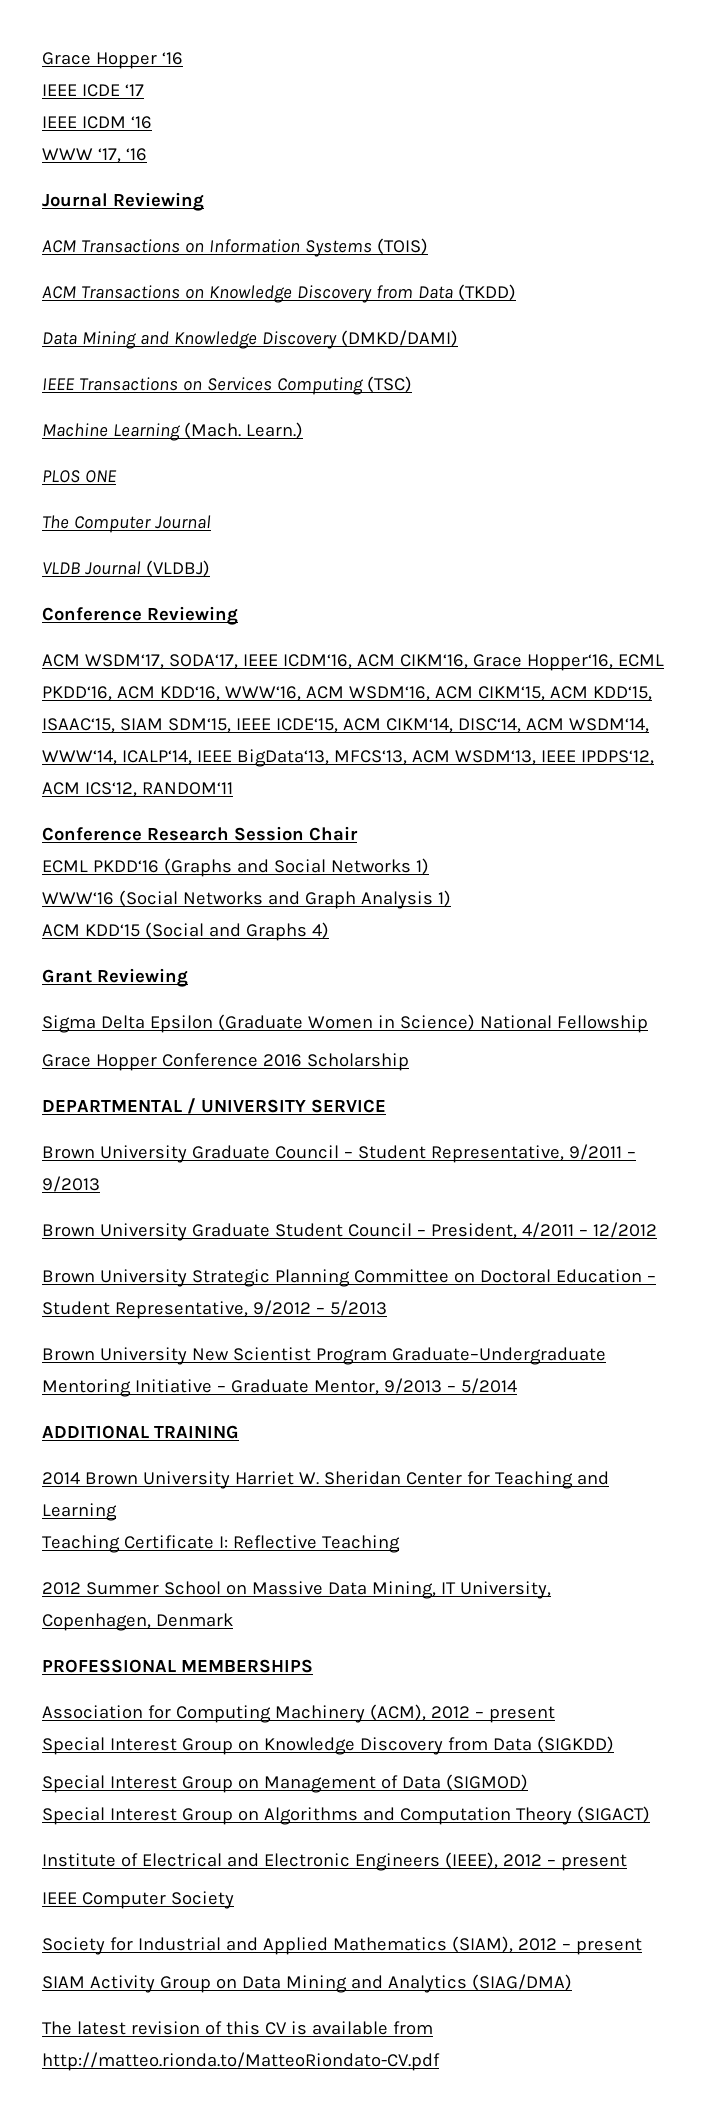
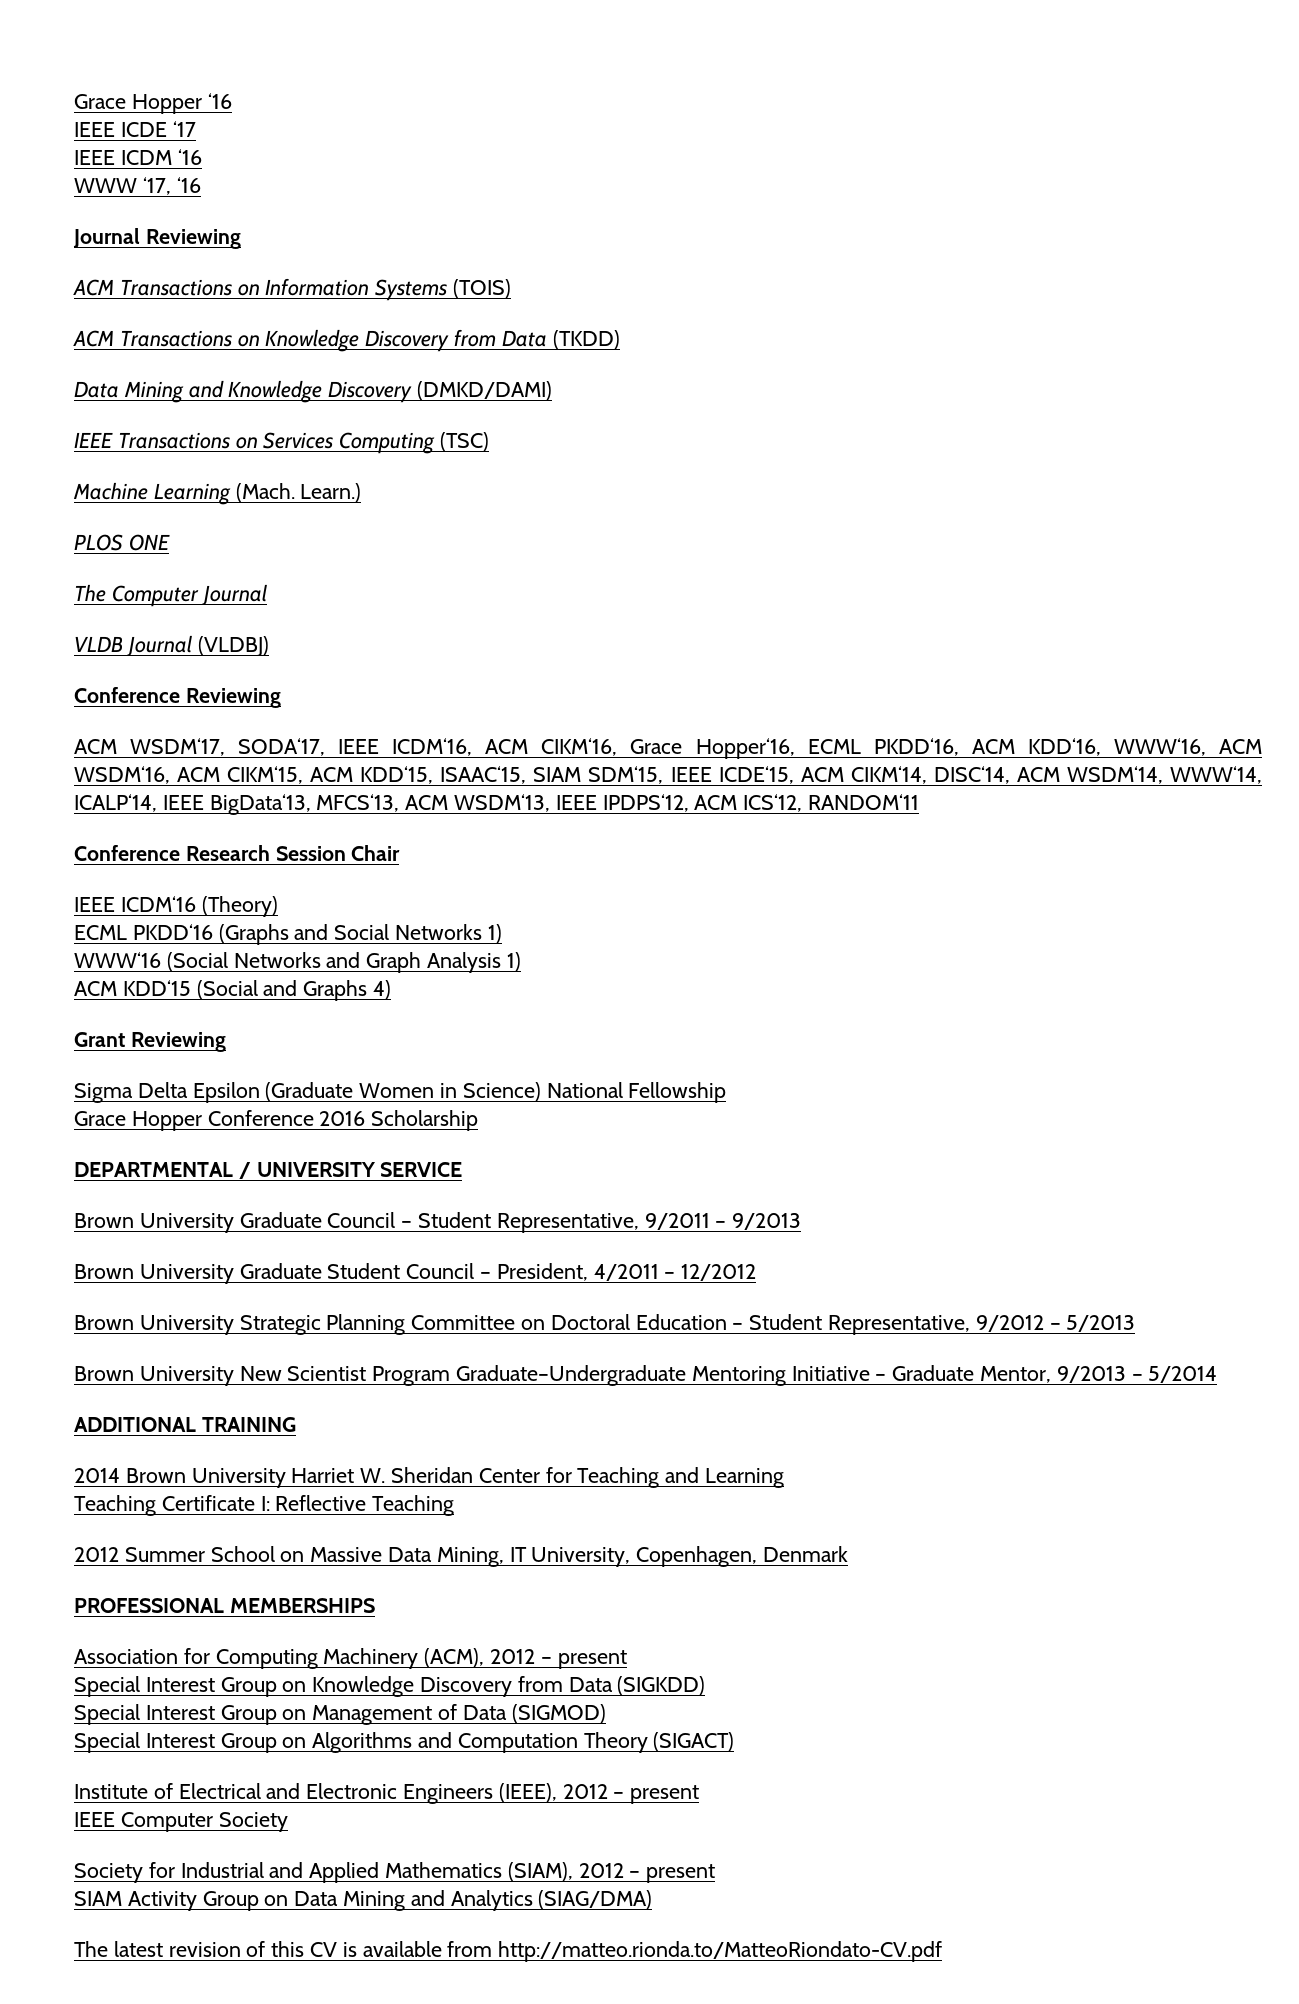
(358, 833) none -> [74,896,278,917] // IEEE ICDM‘16 (Theory)

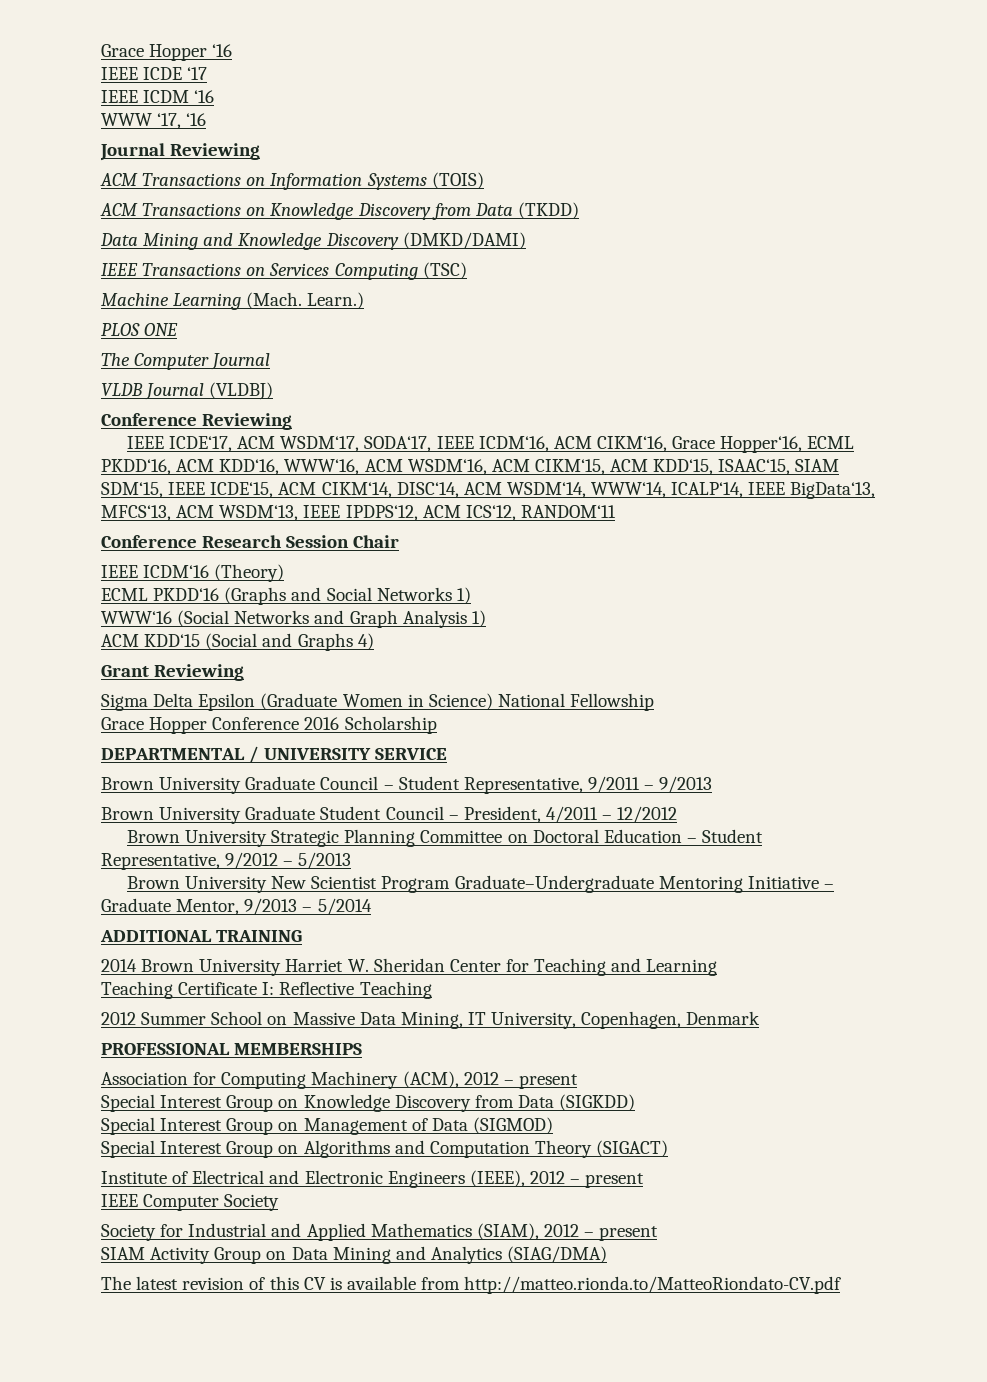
(281, 698) none -> [126,436,233,452] IEEE ICDE‘17,

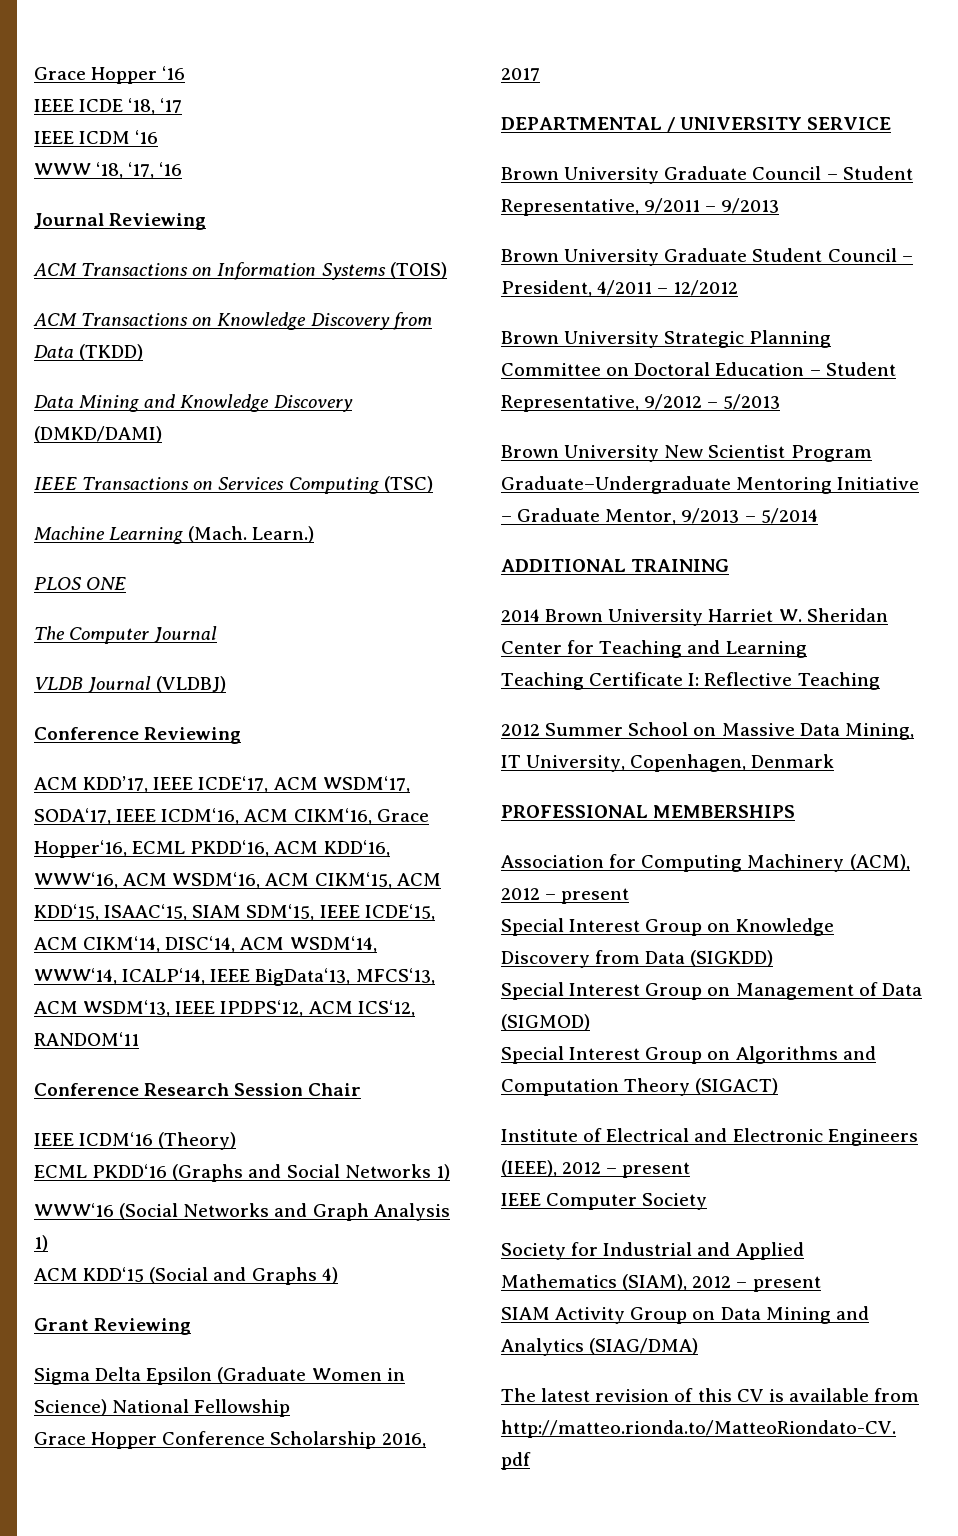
(183, 73) none -> [128,98,156,115] ‘18,
(152, 119) none -> [96,162,124,179] ‘18,
(293, 421) none -> [34,776,149,793] ACM KDD’17,
[304,717,340,730] 2016 -> (266, 1438) none
(437, 725) none -> [381,1433,426,1448] [501,68,540,81] 2016, 2017

